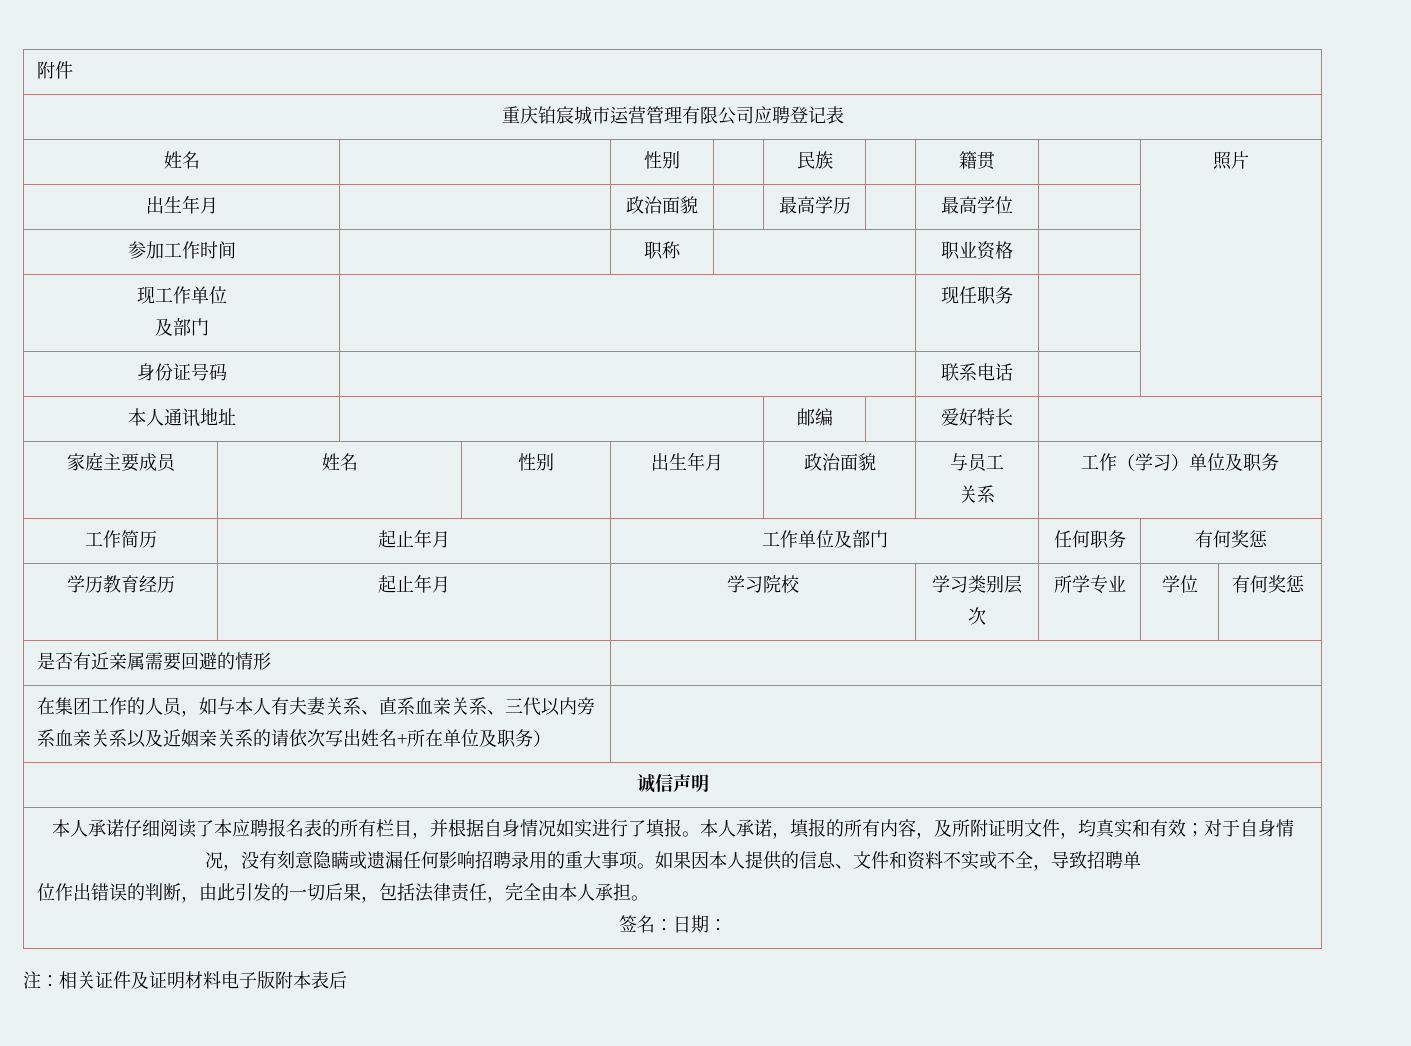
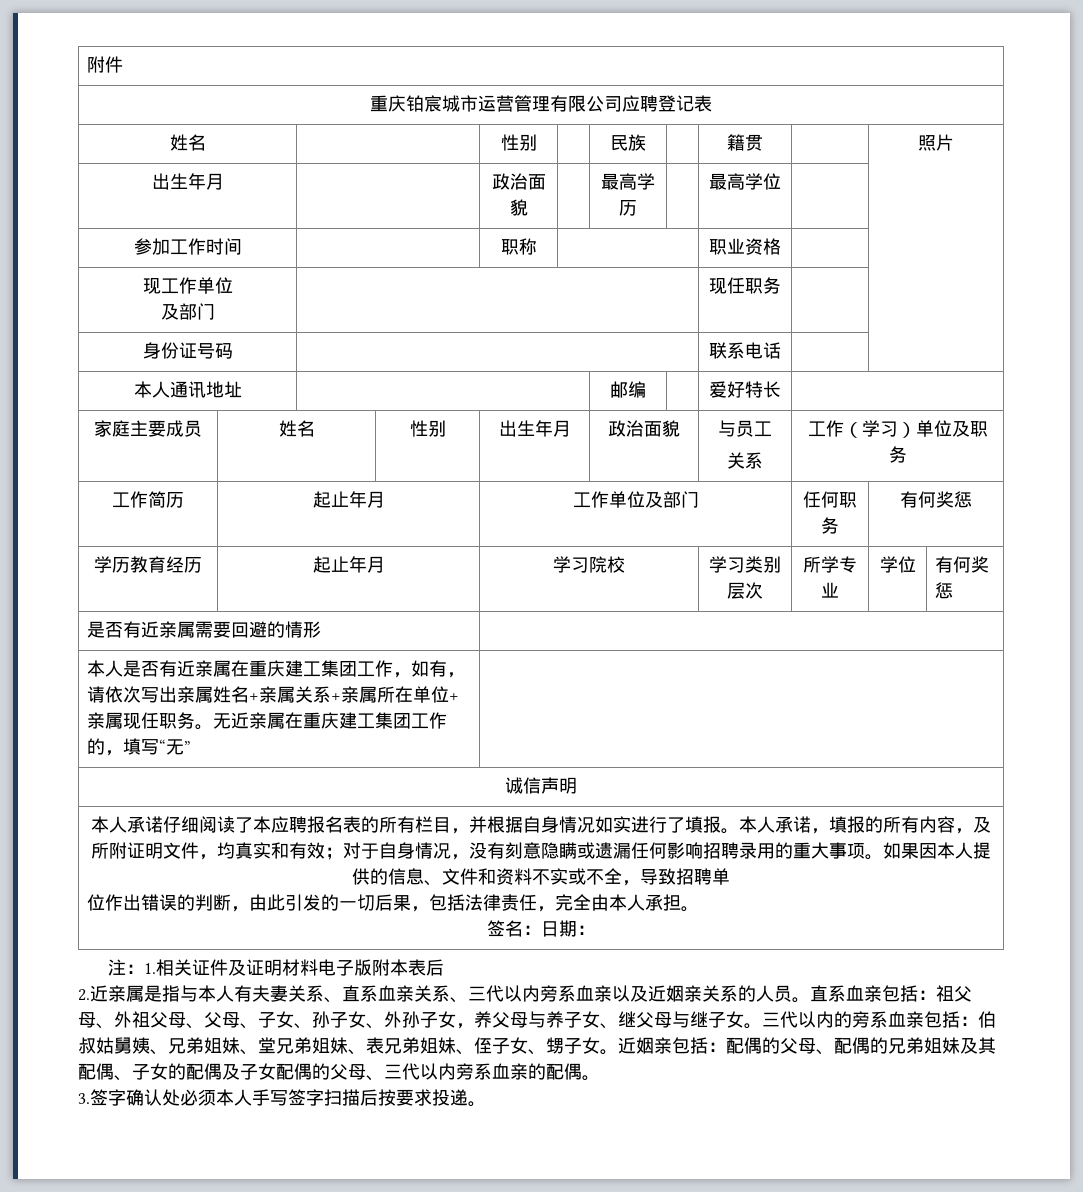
[36,697,595,717] [36,729,551,748] 在集团工作的人员，如与本人有夫妻关系、直系血亲关系、三代以内旁系血亲关系以及近姻亲关系的请依次写出姓名+所在单位及职务） -> [87,660,466,678] [87,686,460,703] [87,712,448,730] [87,738,192,756] 本人是否有近亲属在重庆建工集团工作，如有，请依次写出亲属姓名+亲属关系+亲属所在单位+亲属现任职务。无近亲属在重庆建工集团工作的，填写“无”
(59, 981) none -> [143,963,156,974] 1.
(347, 980) none -> [78,985,972,1003] [78,1011,996,1029] [78,1037,996,1055] [78,1063,600,1081] [78,1089,486,1107] // 2.近亲属是指与本人有夫妻关系、直系血亲关系、三代以内旁系血亲以及近姻亲关系的人员。直系血亲包括：祖父母、外祖父母、父母、子女、孙子女、外孙子女，养父母与养子女、继父母与继子女。三代以内的旁系血亲包括：伯叔姑舅姨、兄弟姐妹、堂兄弟姐妹、表兄弟姐妹、侄子女、甥子女。近姻亲包括：配偶的父母、配偶的兄弟姐妹及其配偶、子女的配偶及子女配偶的父母、三代以内旁系血亲的配偶。 // 3.签字确认处必须本人手写签字扫描后按要求投递。

